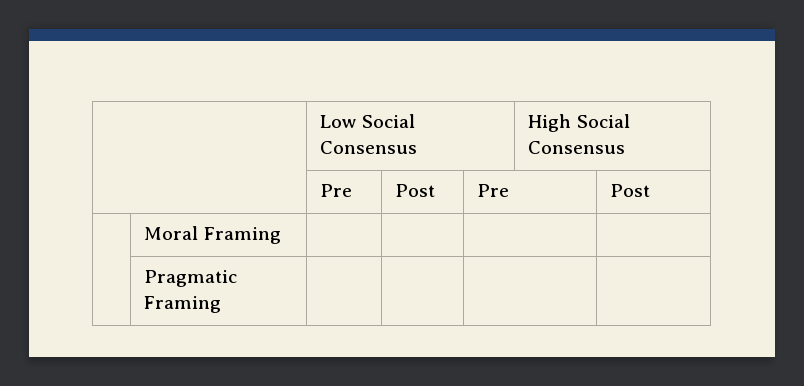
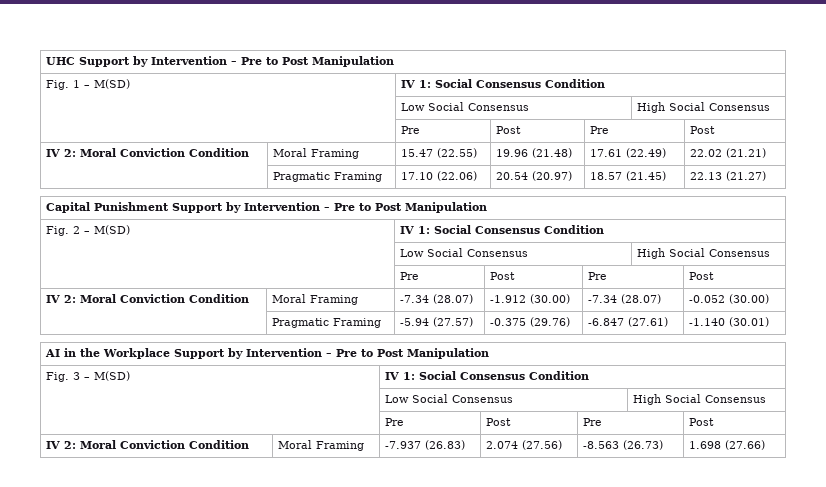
(320, 121) none -> [46,56,395,67] [46,79,131,90] [401,79,606,88] UHC Support by Intervention – Pre to Post Manipulation // Fig. 1 – M(SD) | IV 1: Social Consensus Condition //
[144,226,281,244] [144,270,238,287] [144,296,222,313] | Moral Framing | | | | // | Pragmatic Framing | | | | -> [46,148,250,157] [273,148,360,159] [401,148,478,158] [496,148,573,158] [590,148,667,158] [690,148,767,158] [273,172,383,182] [401,171,478,181] [496,171,573,181] [590,171,667,181] [690,171,767,181] [46,202,488,213] [46,225,131,236] [400,225,605,234] [400,248,529,257] [637,248,771,259] [400,272,420,280] [490,272,516,280] [588,272,608,280] [689,272,715,280] [46,294,250,303] [272,294,359,305] [400,294,474,304] [490,294,571,304] [588,294,662,304] [689,294,770,304] [272,318,382,328] [400,317,474,327] [490,317,571,327] [588,317,669,327] [689,317,770,327] [45,348,490,359] [46,371,131,382] [385,371,590,380] [385,394,514,403] [633,394,767,405] [385,418,405,426] [486,418,512,426] [583,418,603,426] [689,418,715,426] [46,440,250,449] [278,440,365,451] [385,440,466,450] [486,440,563,450] [583,440,664,450] [689,440,766,450] IV 2: Moral Conviction Condition | Moral Framing | 15.47 (22.55) | 19.96 (21.48) | 17.61 (22.49) | 22.02 (21.21) // | Pragmatic Framing | 17.10 (22.06) | 20.54 (20.97) | 18.57 (21.45) | 22.13 (21.27) // Capital Punishment Support by Intervention – Pre to Post Manipulation // Fig. 2 – M(SD) | IV 1: Social Consensus Condition // | Low Social Consensus | High Social Consensus // | Pre | Post | Pre | Post // IV 2: Moral Conviction Condition | Moral Framing | -7.34 (28.07) | -1.912 (30.00) | -7.34 (28.07) | -0.052 (30.00) // | Pragmatic Framing | -5.94 (27.57) | -0.375 (29.76) | -6.847 (27.61) | -1.140 (30.01) // AI in the Workplace Support by Intervention – Pre to Post Manipulation // Fig. 3 – M(SD) | IV 1: Social Consensus Condition // | Low Social Consensus | High Social Consensus // | Pre | Post | Pre | Post // IV 2: Moral Conviction Condition | Moral Framing | -7.937 (26.83) | 2.074 (27.56) | -8.563 (26.73) | 1.698 (27.66)

